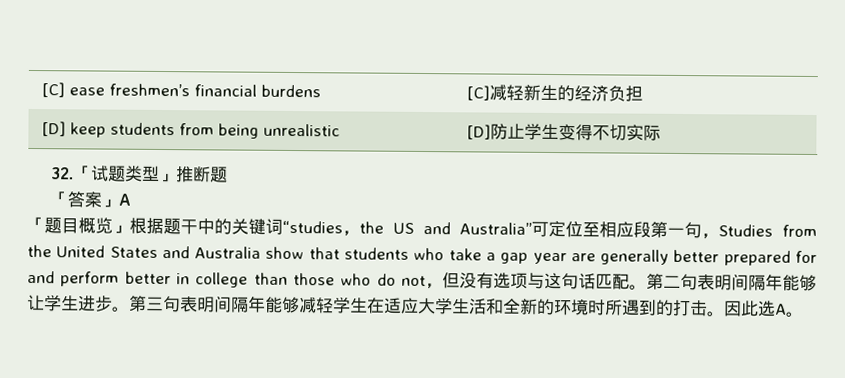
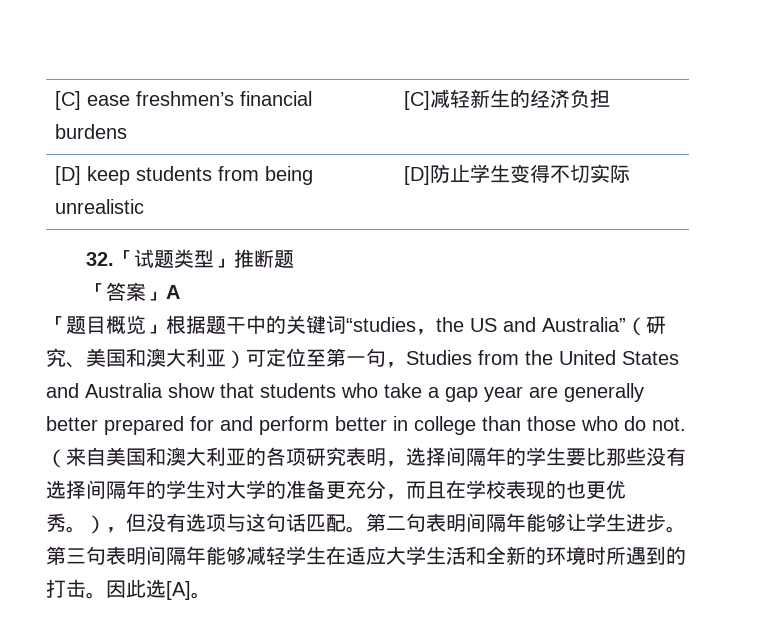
(533, 228) none -> [626,316,666,336] [46,348,246,369] （研究、美国和澳大利亚）
[599,221,652,238] 相应段 -> (326, 358) none
[401,275,426,287] not -> [652,417,686,431] [46,447,686,468] [46,480,626,500] [46,513,106,534] not.（来自美国和澳大利亚的各项研究表明，选择间隔年的学生要比那些没有选择间隔年的学生对大学的准备更充分，而且在学校表现的也更优秀。）
[775,303,787,315] A -> [166,581,191,600] [A]

